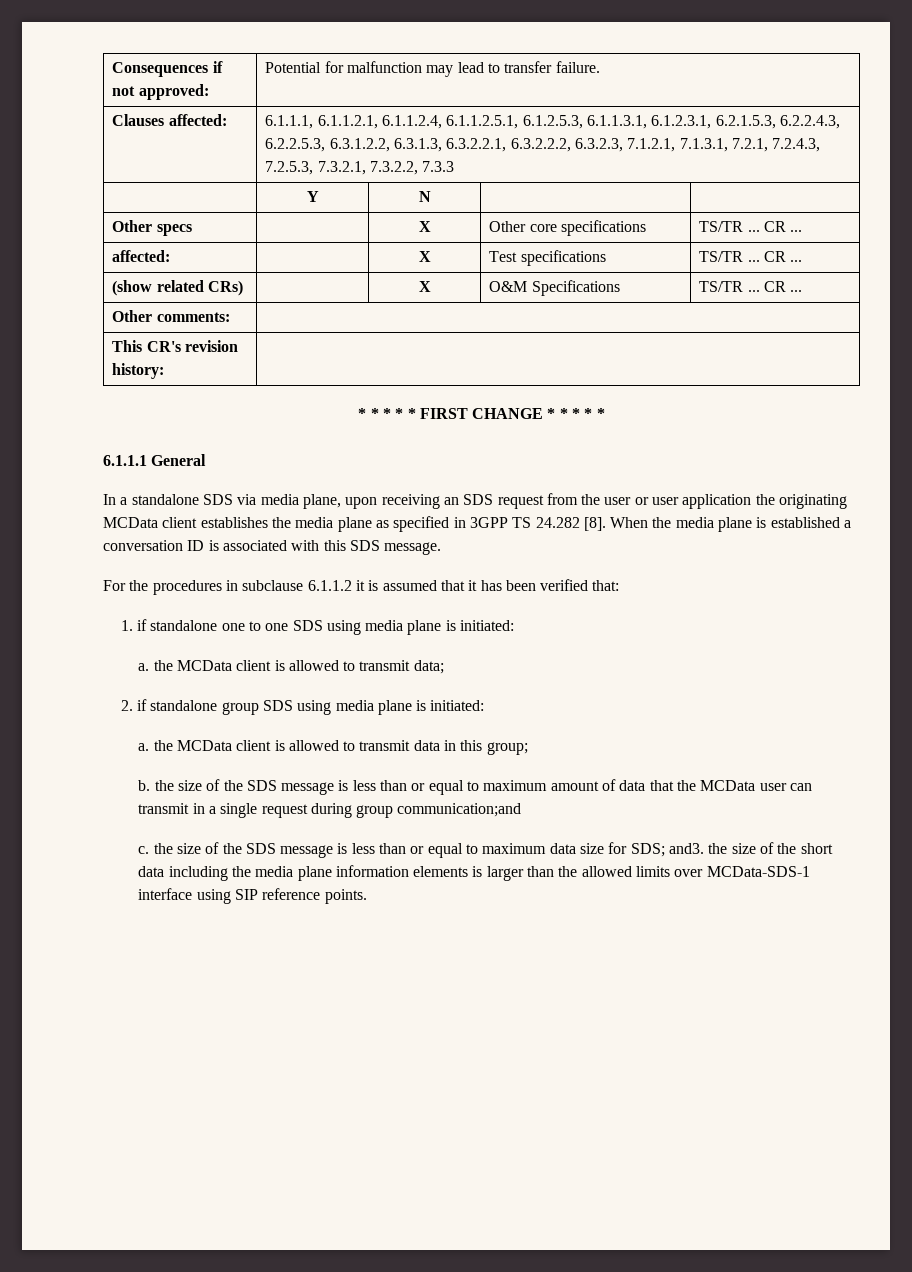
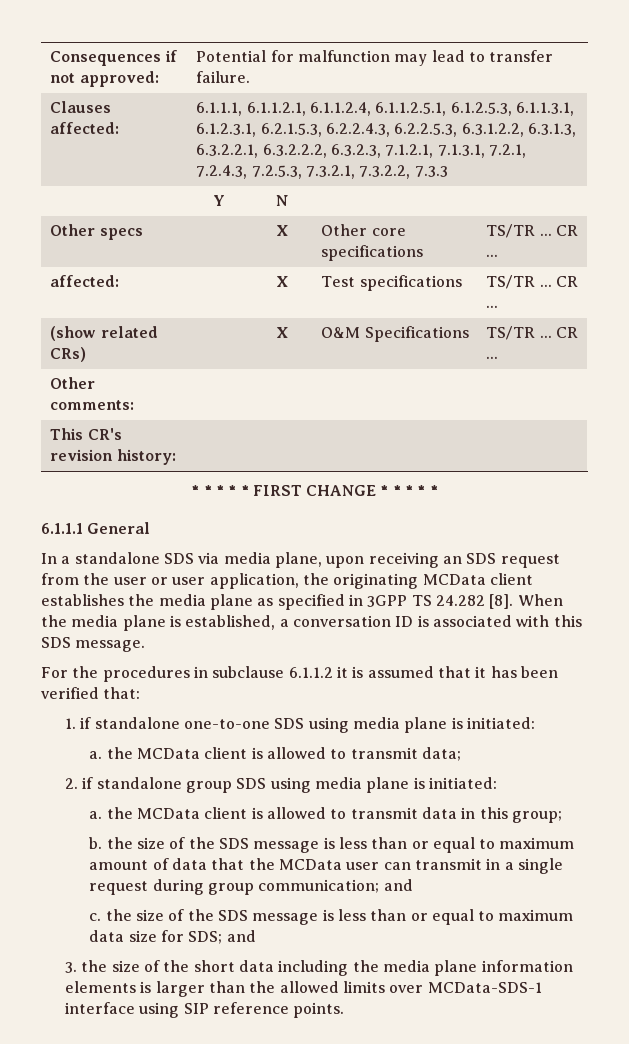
[682,494,752,509] application -> [209,573,299,589] application,
[770,517,840,528] established -> [185,615,276,630] established,
[221,621,289,631] one to one -> [184,719,271,729] one-to-one
[397,803,522,817] communication;and -> [258,879,413,893] communication; and
[668,843,704,854] and3. -> [226,930,256,942] [65,962,78,973] and // 3.

